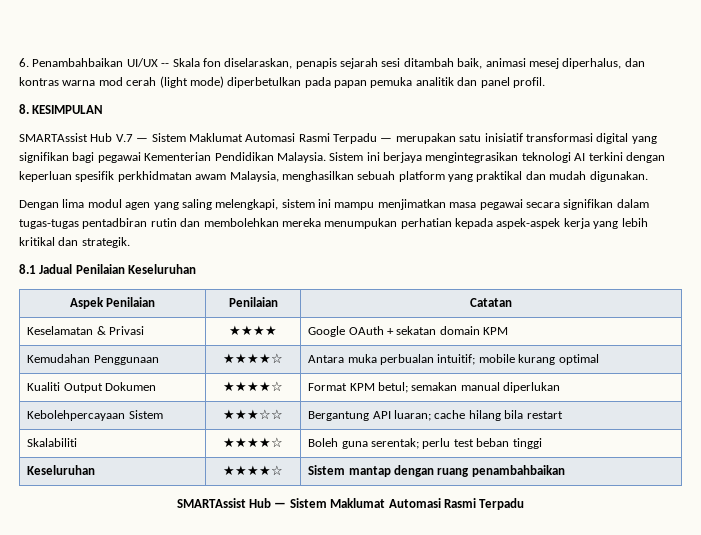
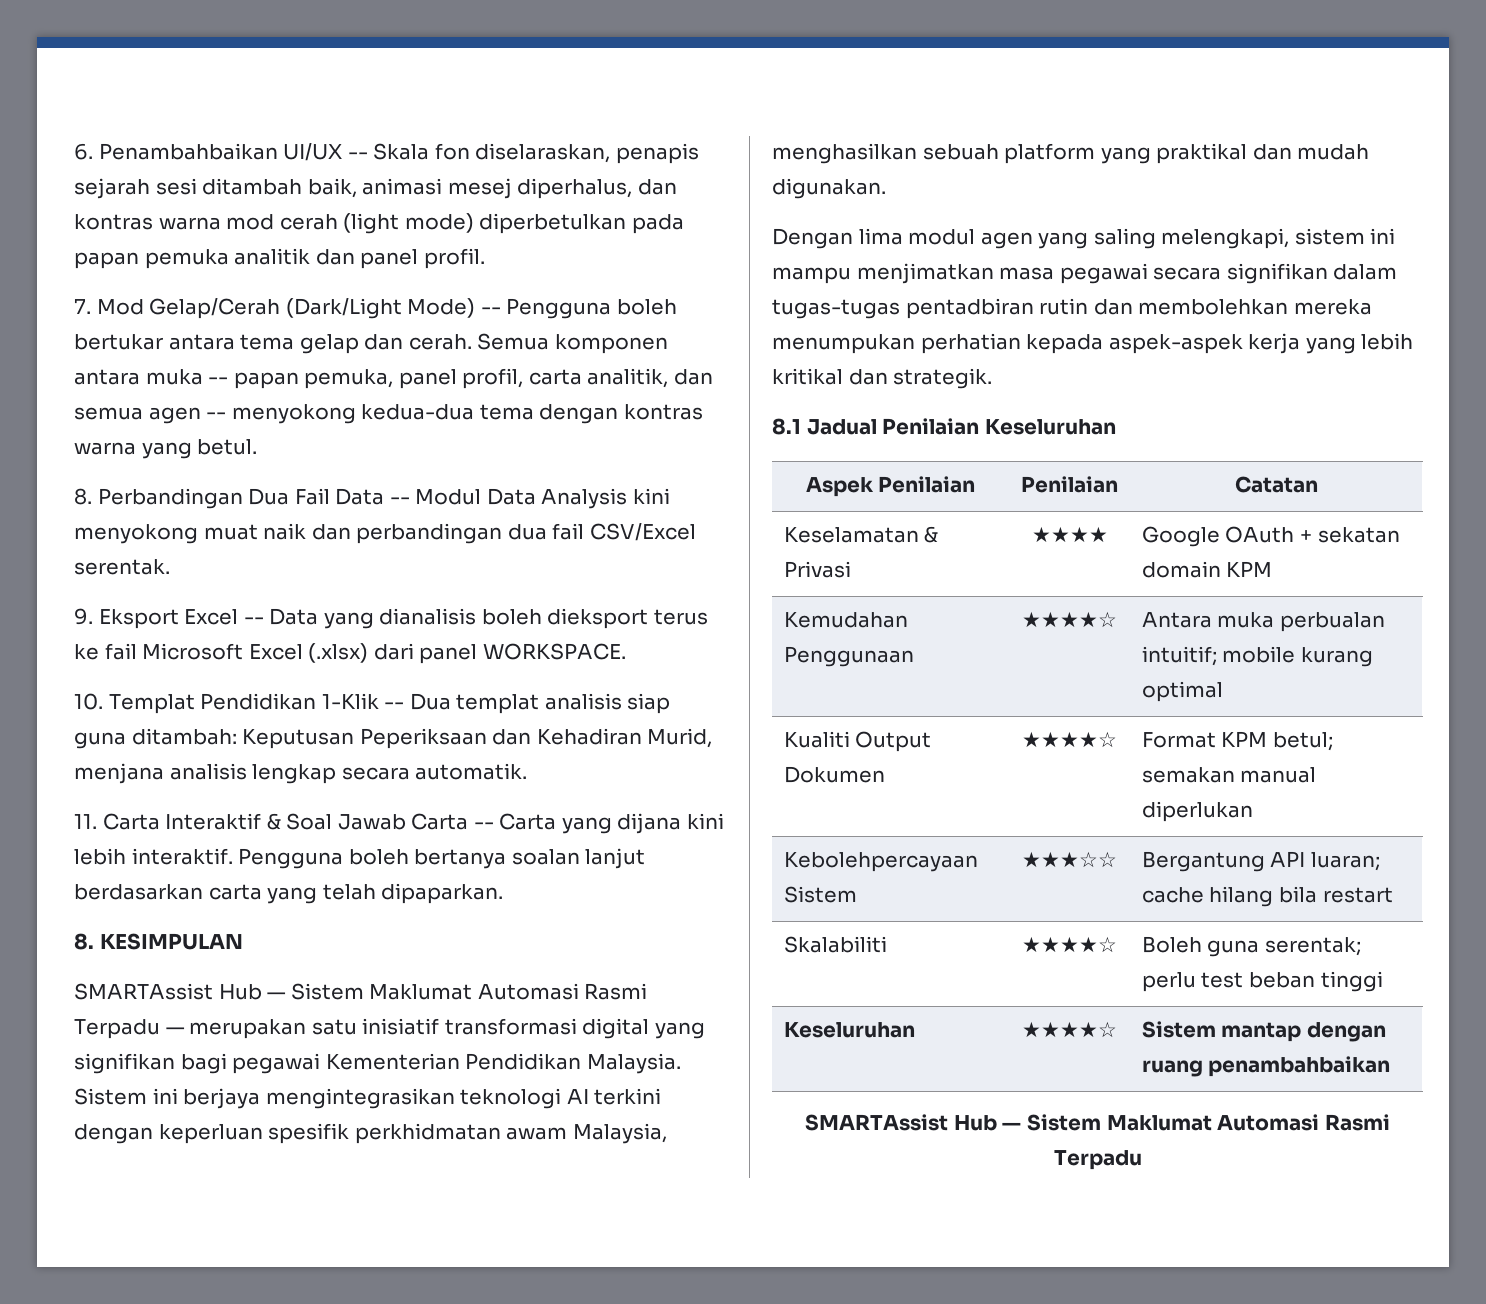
(545, 82) none -> [74,298,677,319] [74,333,668,354] [74,368,713,389] [74,404,703,424] [74,439,258,459] [74,488,670,509] [74,523,696,544] [74,559,170,575] [74,608,708,629] [74,643,626,664] [74,693,671,714] [74,728,713,749] [74,763,528,784] [74,813,724,834] [74,848,646,869] [74,883,504,904] // 7. Mod Gelap/Cerah (Dark/Light Mode) -- Pengguna boleh bertukar antara tema gelap dan cerah. Semua komponen antara muka -- papan pemuka, panel profil, carta analitik, dan semua agen -- menyokong kedua-dua tema dengan kontras warna yang betul. // 8. Perbandingan Dua Fail Data -- Modul Data Analysis kini menyokong muat naik dan perbandingan dua fail CSV/Excel serentak. // 9. Eksport Excel -- Data yang dianalisis boleh dieksport terus ke fail Microsoft Excel (.xlsx) dari panel WORKSPACE. // 10. Templat Pendidikan 1-Klik -- Dua templat analisis siap guna ditambah: Keputusan Peperiksaan dan Kehadiran Murid, menjana analisis lengkap secara automatik. // 11. Carta Interaktif & Soal Jawab Carta -- Carta yang dijana kini lebih interaktif. Pengguna boleh bertanya soalan lanjut berdasarkan carta yang telah dipaparkan.
[115,134,133,142] V.7 -> (262, 992) none

